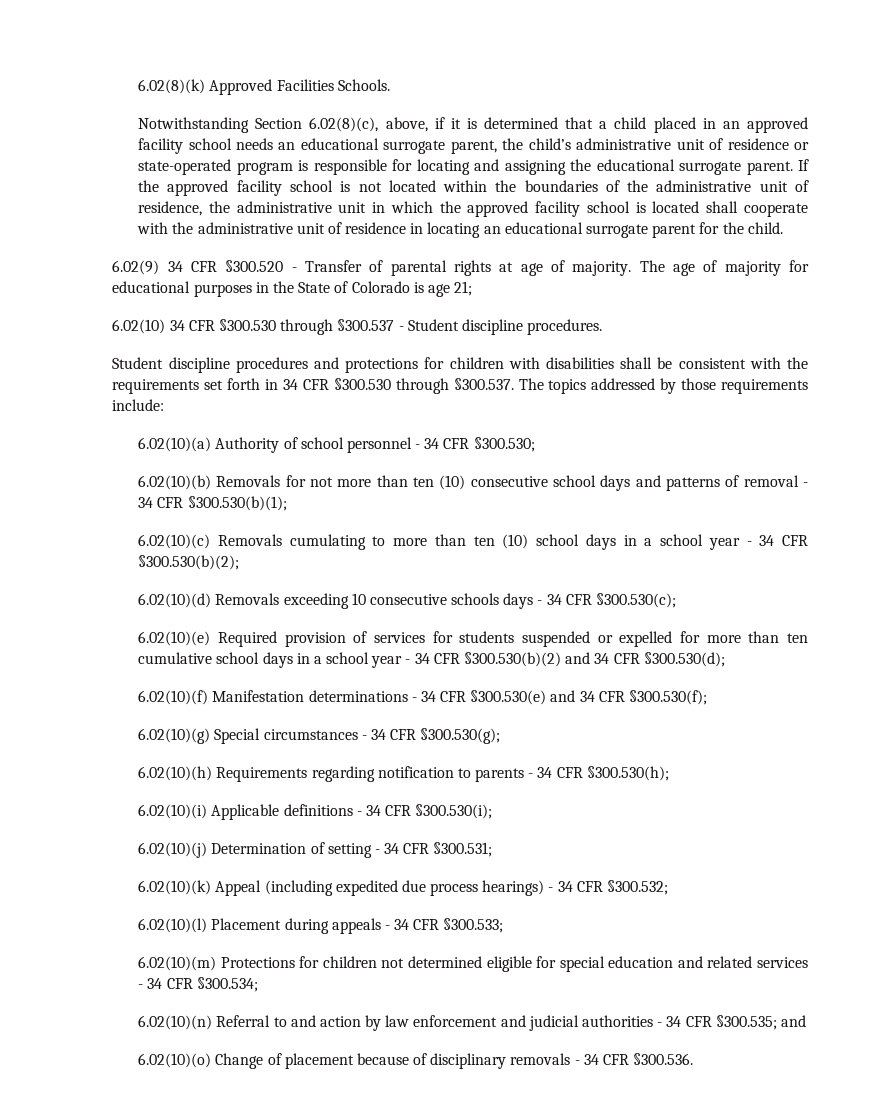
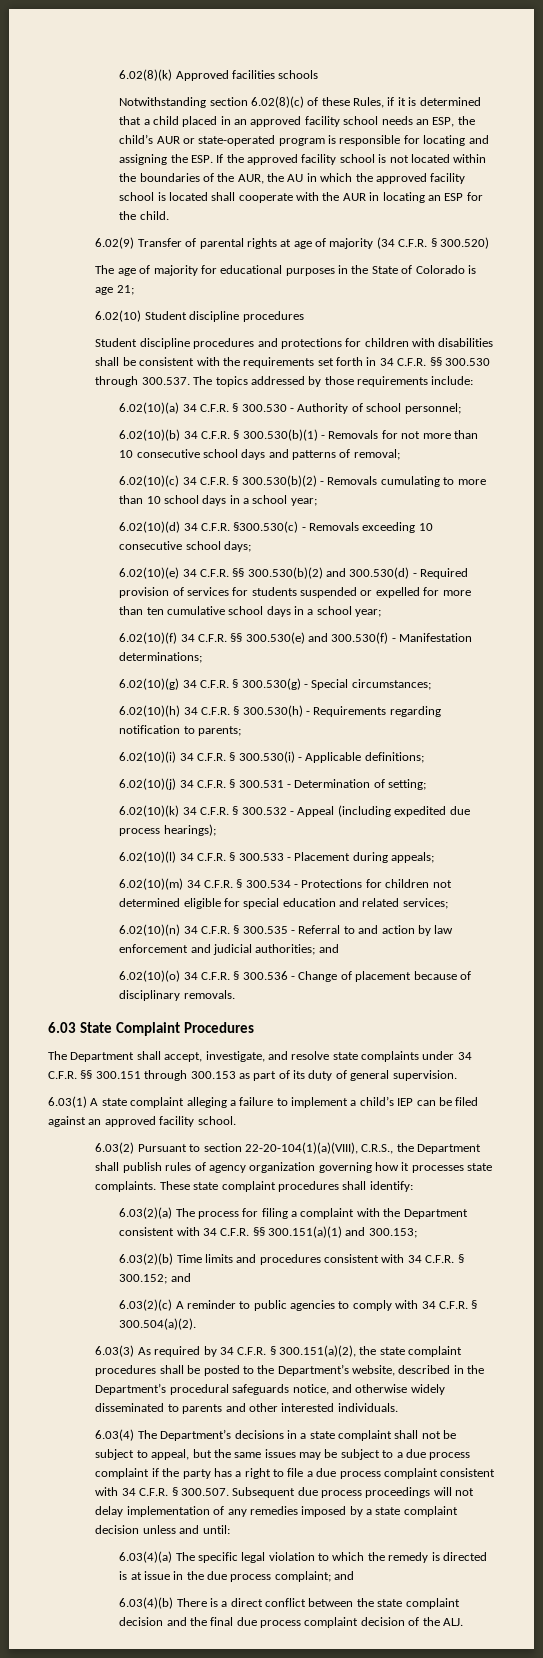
[276,79,390,91] Facilities Schools. -> [231,70,319,79] facilities schools
[255,117,428,132] Section 6.02(8)(c), above, -> [209,96,385,108] section 6.02(8)(c) of these Rules,
[300,138,789,154] educational surrogate parent, the child’s administrative unit of residence -> [432,116,475,127] [119,134,180,144] ESP, the child’s AUR
[596,159,793,175] educational surrogate parent. -> [190,155,213,163] ESP.
[656,180,810,192] [138,201,367,216] administrative unit of residence, the administrative unit -> [237,173,304,184] AUR, the AU
[197,222,697,238] administrative unit of residence in locating an educational surrogate parent -> [342,192,464,203] AUR in locating an ESP
[167,260,297,272] 34 CFR §300.520 - -> (135, 243) none
[572,261,632,276] majority. -> [329,237,489,249] majority (34 C.F.R. § 300.520) //
[169,319,603,335] 34 CFR §300.530 through §300.537 - Student discipline procedures. -> [144,311,304,322] Student discipline procedures
[302,378,514,394] CFR §300.530 through §300.537. -> [397,357,490,366] [95,376,190,387] C.F.R. §§ 300.530 through 300.537.
[215,437,535,453] [138,475,212,490] Authority of school personnel - 34 CFR §300.530; // 6.02(10)(b) -> [182,403,461,414] [119,429,326,441] 34 C.F.R. § 300.530 - Authority of school personnel; // 6.02(10)(b) 34 C.F.R. § 300.530(b)(1) -
[413,475,466,490] ten (10) -> [119,450,134,458] 10
[743,475,808,487] [138,496,287,511] [138,534,211,549] removal - 34 CFR §300.530(b)(1); // 6.02(10)(c) -> [353,449,400,460] [119,475,325,487] removal; // 6.02(10)(c) 34 C.F.R. § 300.530(b)(2) -
[473,534,809,550] [138,555,240,570] [138,593,676,609] [138,631,211,646] ten (10) school days in a school year - 34 CFR §300.530(b)(2); // 6.02(10)(d) Removals exceeding 10 consecutive schools days - 34 CFR §300.530(c); // 6.02(10)(e) -> [146,495,317,506] [119,521,433,533] [119,541,251,552] [119,567,417,579] 10 school days in a school year; // 6.02(10)(d) 34 C.F.R. §300.530(c) - Removals exceeding 10 consecutive school days; // 6.02(10)(e) 34 C.F.R. §§ 300.530(b)(2) and 300.530(d) -
[371,652,725,668] [138,690,707,705] [138,728,501,744] [138,766,669,782] [138,804,493,820] [138,842,493,858] [138,880,212,895] year - 34 CFR §300.530(b)(2) and 34 CFR §300.530(d); // 6.02(10)(f) Manifestation determinations - 34 CFR §300.530(e) and 34 CFR §300.530(f); // 6.02(10)(g) Special circumstances - 34 CFR §300.530(g); // 6.02(10)(h) Requirements regarding notification to parents - 34 CFR §300.530(h); // 6.02(10)(i) Applicable definitions - 34 CFR §300.530(i); // 6.02(10)(j) Determination of setting - 34 CFR §300.531; // 6.02(10)(k) -> [355,609,382,617] [119,632,473,644] [119,652,203,663] [119,678,431,690] [119,705,441,717] [119,725,241,736] [119,751,424,763] [119,778,427,790] [119,805,295,817] year; // 6.02(10)(f) 34 C.F.R. §§ 300.530(e) and 300.530(f) - Manifestation determinations; // 6.02(10)(g) 34 C.F.R. § 300.530(g) - Special circumstances; // 6.02(10)(h) 34 C.F.R. § 300.530(h) - Requirements regarding notification to parents; // 6.02(10)(i) 34 C.F.R. § 300.530(i) - Applicable definitions; // 6.02(10)(j) 34 C.F.R. § 300.531 - Determination of setting; // 6.02(10)(k) 34 C.F.R. § 300.532 -
[482,880,668,896] [138,918,504,934] [138,956,217,971] hearings) - 34 CFR §300.532; // 6.02(10)(l) Placement during appeals - 34 CFR §300.533; // 6.02(10)(m) -> [163,824,216,836] [119,851,435,863] [119,878,299,890] hearings); // 6.02(10)(l) 34 C.F.R. § 300.533 - Placement during appeals; // 6.02(10)(m) 34 C.F.R. § 300.534 -
[756,957,808,968] [138,977,258,992] [138,1015,213,1030] services - 34 CFR §300.534; // 6.02(10)(n) -> [402,898,448,909] [119,924,296,936] services; // 6.02(10)(n) 34 C.F.R. § 300.535 -
[581,1015,806,1030] [138,1053,212,1068] authorities - 34 CFR §300.535; and // 6.02(10)(o) -> [255,944,339,955] [119,970,296,982] authorities; and // 6.02(10)(o) 34 C.F.R. § 300.536 -
[510,1053,694,1065] removals - 34 CFR §300.536. -> [183,990,235,999] [48,1022,254,1036] [48,1051,472,1062] [48,1070,457,1081] [48,1096,479,1108] [48,1116,236,1127] [95,1142,482,1154] [95,1162,493,1173] [95,1181,413,1192] [119,1207,468,1219] [119,1226,417,1238] [119,1253,464,1265] [119,1273,191,1284] [119,1299,478,1311] [119,1318,197,1330] [95,1345,463,1357] [95,1364,485,1376] [95,1383,445,1395] [95,1403,398,1414] [95,1429,457,1441] [95,1449,471,1460] [95,1468,496,1479] [95,1487,475,1498] [95,1506,458,1517] [95,1525,230,1534] [119,1551,487,1563] [119,1571,355,1582] [119,1597,460,1609] [119,1617,463,1628] removals. // 6.03 State Complaint Procedures // The Department shall accept, investigate, and resolve state complaints under 34 C.F.R. §§ 300.151 through 300.153 as part of its duty of general supervision. // 6.03(1) A state complaint alleging a failure to implement a child’s IEP can be filed against an approved facility school. // 6.03(2) Pursuant to section 22-20-104(1)(a)(VIII), C.R.S., the Department shall publish rules of agency organization governing how it processes state complaints. These state complaint procedures shall identify: // 6.03(2)(a) The process for filing a complaint with the Department consistent with 34 C.F.R. §§ 300.151(a)(1) and 300.153; // 6.03(2)(b) Time limits and procedures consistent with 34 C.F.R. § 300.152; and // 6.03(2)(c) A reminder to public agencies to comply with 34 C.F.R. § 300.504(a)(2). // 6.03(3) As required by 34 C.F.R. § 300.151(a)(2), the state complaint procedures shall be posted to the Department’s website, described in the Department’s procedural safeguards notice, and otherwise widely disseminated to parents and other interested individuals. // 6.03(4) The Department’s decisions in a state complaint shall not be subject to appeal, but the same issues may be subject to a due process complaint if the party has a right to file a due process complaint consistent with 34 C.F.R. § 300.507. Subsequent due process proceedings will not delay implementation of any remedies imposed by a state complaint decision unless and until: // 6.03(4)(a) The specific legal violation to which the remedy is directed is at issue in the due process complaint; and // 6.03(4)(b) There is a direct conflict between the state complaint decision and the final due process complaint decision of the ALJ.

